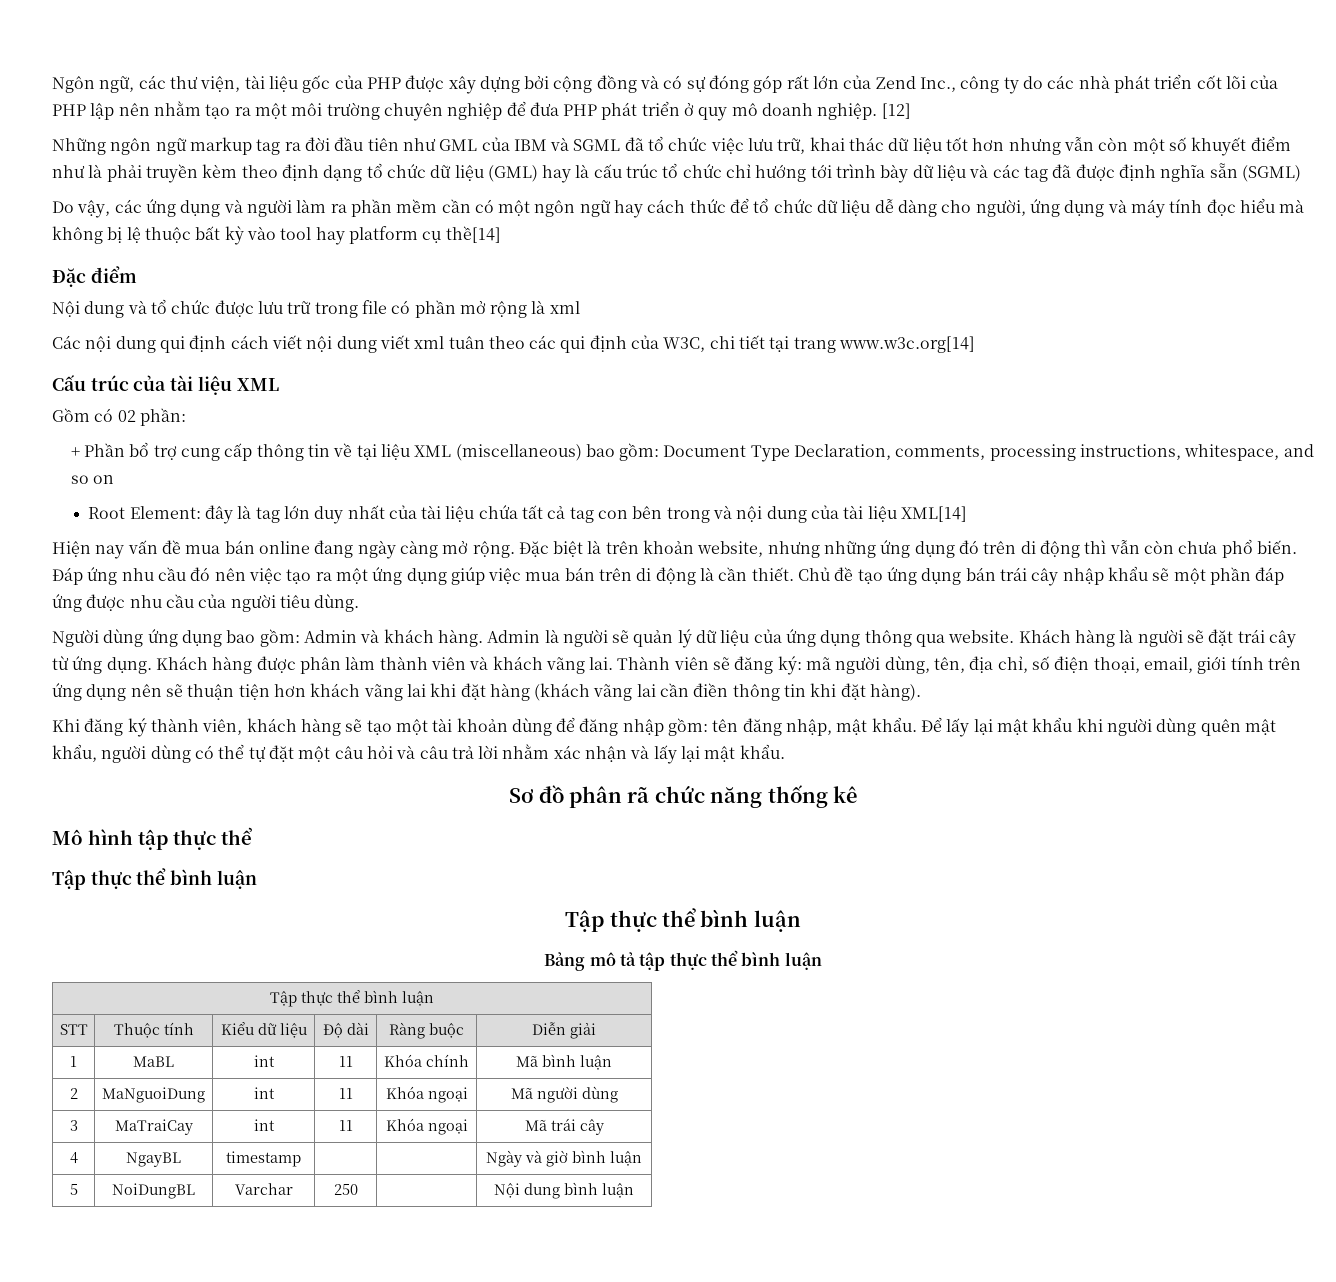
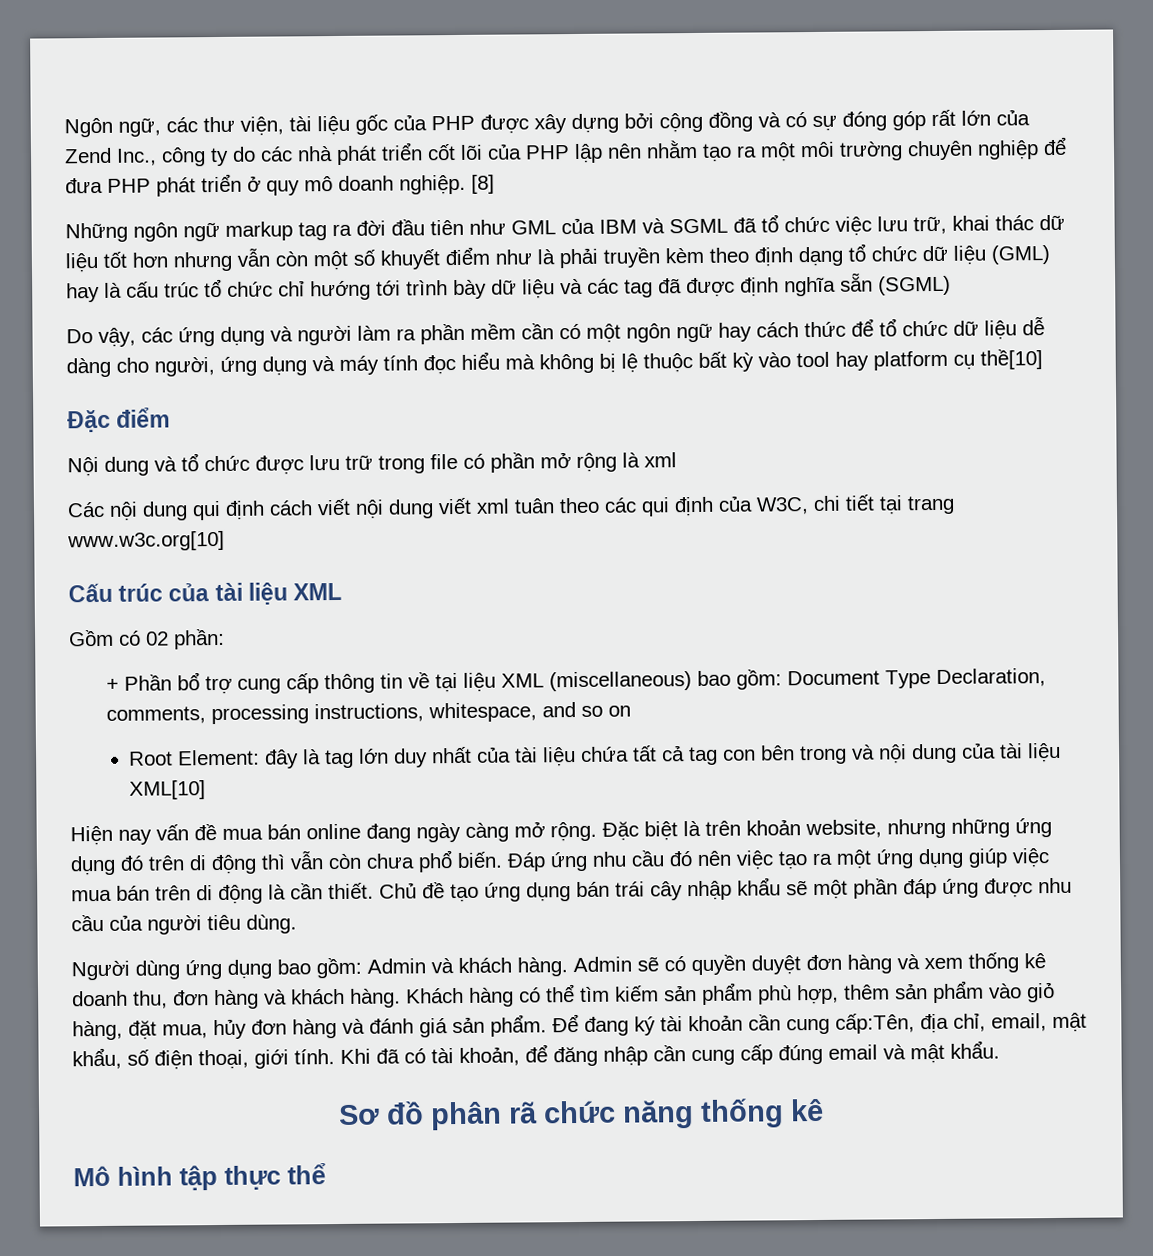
[881,103,911,119] [12] -> [471,174,495,194] [8]
[445,226,501,243] thề[14] -> [980,349,1043,370] thề[10]
[839,336,976,353] www.w3c.org[14] -> [67,530,225,552] www.w3c.org[10]
[900,506,967,522] XML[14] -> [129,780,207,800] XML[10]
[544,629,1296,648] [52,656,1301,675] [52,683,922,701] [52,717,1276,737] [52,744,701,764] là người sẽ quản lý dữ liệu của ứng dụng thông qua website. Khách hàng là người sẽ đặt trái cây từ ứng dụng. Khách hàng được phân làm thành viên và khách vãng lai. Thành viên sẽ đăng ký: mã người dùng, tên, địa chỉ, số điện thoại, email, giới tính trên ứng dụng nên sẽ thuận tiện hơn khách vãng lai khi đặt hàng (khách vãng lai cần điền thông tin khi đặt hàng). // Khi đăng ký thành viên, khách hàng sẽ tạo một tài khoản dùng để đăng nhập gồm: tên đăng nhập, mật khẩu. Để lấy lại mật khẩu khi người dùng quên mật khẩu, người dùng có thể tự đặt một câu hỏi và câu trả lời nhằm xác nhận và lấy lại -> [637,952,1046,976] [72,980,1055,1010] [72,1012,1087,1041] [72,1044,906,1070] sẽ có quyền duyệt đơn hàng và xem thống kê doanh thu, đơn hàng và khách hàng. Khách hàng có thể tìm kiếm sản phẩm phù hợp, thêm sản phẩm vào giỏ hàng, đặt mua, hủy đơn hàng và đánh giá sản phẩm. Để đang ký tài khoản cần cung cấp:Tên, địa chỉ, email, mật khẩu, số điện thoại, giới tính. Khi đã có tài khoản, để đăng nhập cần cung cấp đúng email và
[52,868,257,890] [565,908,801,932] [544,950,822,971] [270,989,434,1007] [59,1024,88,1035] [113,1022,194,1038] [220,1021,307,1038] [322,1022,369,1038] [389,1022,464,1039] [532,1022,596,1039] [70,1056,77,1067] [133,1056,174,1067] [253,1055,275,1067] [338,1056,353,1067] [384,1054,469,1067] [516,1054,612,1070] [69,1088,78,1099] [102,1087,205,1103] [253,1087,275,1099] [338,1088,353,1099] [385,1086,468,1103] [510,1086,618,1103] [69,1120,78,1131] [114,1119,193,1135] [253,1119,275,1131] [338,1120,353,1131] [385,1118,468,1135] [524,1118,604,1135] [69,1152,78,1164] [126,1152,181,1167] [226,1151,301,1167] [486,1150,642,1167] [69,1184,78,1195] [112,1183,195,1199] [234,1183,293,1195] [333,1184,358,1195] [494,1182,634,1199] // Tập thực thể bình luận // Tập thực thể bình luận // Bảng mô tả tập thực thể bình luận // Tập thực thể bình luận // STT | Thuộc tính | Kiểu dữ liệu | Độ dài | Ràng buộc | Diễn giải // 1 | MaBL | int | 11 | Khóa chính | Mã bình luận // 2 | MaNguoiDung | int | 11 | Khóa ngoại | Mã người dùng // 3 | MaTraiCay | int | 11 | Khóa ngoại | Mã trái cây // 4 | NgayBL | timestamp | | | Ngày và giờ bình luận // 5 | NoiDungBL | Varchar | 250 | | Nội dung bình luận -> (326, 1174) none

